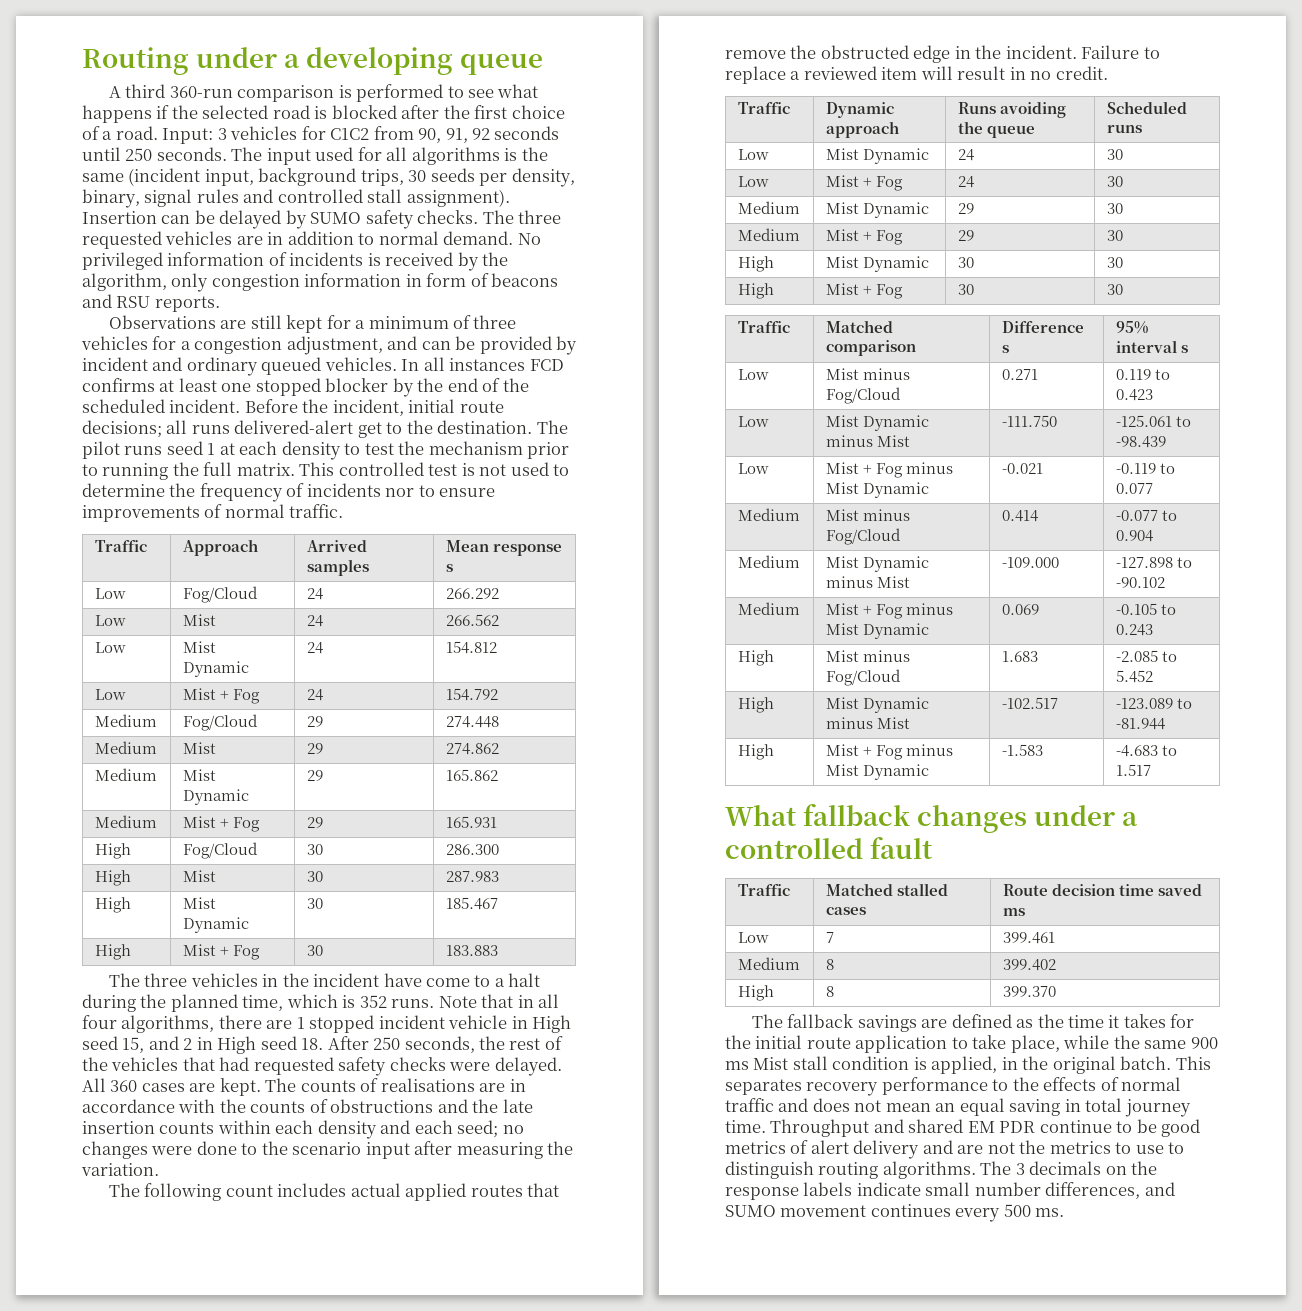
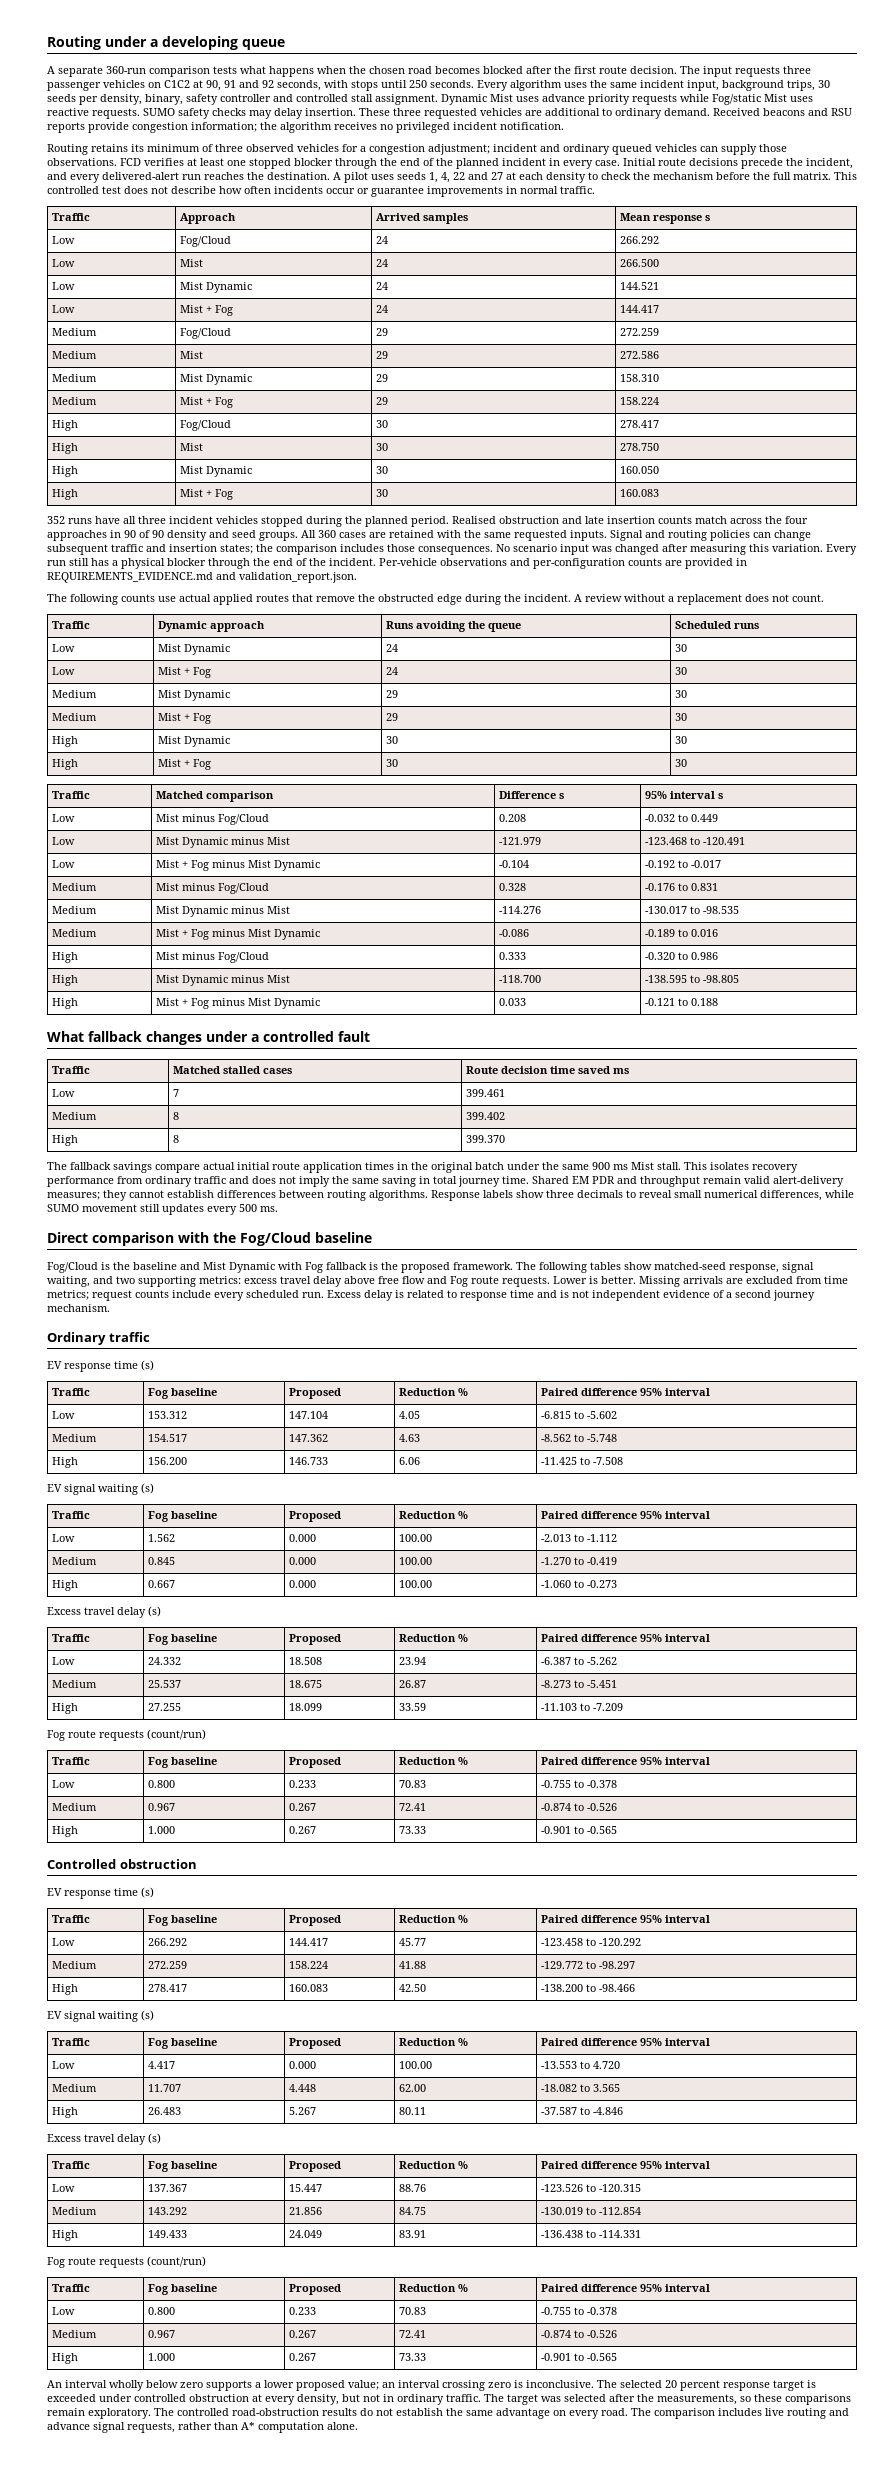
[125,84,166,98] third -> [58,66,103,77] separate
[338,84,539,102] [82,105,565,123] [82,126,560,144] [82,147,548,165] [82,168,201,186] is performed to see what happens if the selected road is blocked after the first choice of a road. Input: 3 vehicles for C1C2 from 90, 91, 92 seconds until 250 seconds. The input used for all algorithms is the same (incident -> [213,66,811,77] [47,80,684,91] tests what happens when the chosen road becomes blocked after the first route decision. The input requests three passenger vehicles on C1C2 at 90, 91 and 92 seconds, with stops until 250 seconds. Every algorithm uses the same incident
[144,189,239,207] signal rules -> [186,94,271,105] safety controller
[406,189,510,207] [82,210,562,229] [82,231,541,249] [82,252,509,271] [82,273,559,292] [82,294,220,312] [108,315,366,333] assignment). Insertion can be delayed by SUMO safety checks. The three requested vehicles are in addition to normal demand. No privileged information of incidents is received by the algorithm, only congestion information in form of beacons and RSU reports. // Observations are still kept for a -> [375,94,813,105] [47,108,852,119] [47,122,564,133] [47,144,144,155] assignment. Dynamic Mist uses advance priority requests while Fog/static Mist uses reactive requests. SUMO safety checks may delay insertion. These three requested vehicles are additional to ordinary demand. Received beacons and RSU reports provide congestion information; the algorithm receives no privileged incident notification. // Routing retains its
(517, 322) none -> [246,144,294,152] observed
[286,336,578,355] [82,357,564,376] [82,378,155,392] adjustment, and can be provided by incident and ordinary queued vehicles. In all instances FCD confirms -> [428,144,787,155] [47,158,184,166] adjustment; incident and ordinary queued vehicles can supply those observations. FCD verifies
[392,378,529,397] [82,399,504,416] [82,420,568,438] [82,441,216,459] by the end of the scheduled incident. Before the incident, initial route decisions; all runs delivered-alert get to the destination. The pilot runs seed 1 -> [335,158,853,169] [47,172,503,183] through the end of the planned incident in every case. Initial route decisions precede the incident, and every delivered-alert run reaches the destination. A pilot uses seeds 1, 4, 22 and 27
[364,443,394,455] test -> [601,172,631,180] check
[527,442,570,459] [82,463,169,480] prior to running -> [716,172,750,180] before
[461,462,570,476] [82,483,496,502] [82,504,223,522] is not used to determine the frequency of incidents nor to ensure improvements of -> [124,186,517,197] does not describe how often incidents occur or guarantee improvements in
[445,614,499,626] [94,642,126,653] [182,641,216,653] [182,661,249,677] [306,642,323,654] [445,641,497,654] [94,689,126,700] [182,688,260,704] [306,689,323,701] [445,688,498,701] 266.562 // Low | Mist Dynamic | 24 | 154.812 // Low | Mist + Fog | 24 | 154.792 -> [619,259,659,267] [51,282,75,290] [179,282,252,293] [375,282,388,290] [619,282,659,290] [51,305,75,313] [179,305,233,316] [375,305,388,313] [619,305,659,313] 266.500 // Low | Mist Dynamic | 24 | 144.521 // Low | Mist + Fog | 24 | 144.417
[445,716,499,728] 274.448 -> [619,328,659,336] 272.259
[445,743,499,755] [94,768,157,781] [182,769,216,781] [182,789,249,805] [306,770,323,781] [445,769,498,781] [94,815,157,828] [182,816,260,832] [306,817,323,828] [445,816,497,828] 274.862 // Medium | Mist Dynamic | 29 | 165.862 // Medium | Mist + Fog | 29 | 165.931 -> [619,351,659,359] [51,374,97,382] [179,374,252,385] [375,374,388,382] [619,374,659,382] [51,397,97,405] [179,397,233,408] [375,397,388,405] [619,397,659,405] 272.586 // Medium | Mist Dynamic | 29 | 158.310 // Medium | Mist + Fog | 29 | 158.224
[445,844,499,855] 286.300 -> [619,420,659,428] 278.417
[445,871,499,882] [94,897,131,913] [182,897,216,909] [182,917,249,933] [306,898,323,909] [445,897,498,910] [94,944,131,960] [182,944,260,960] [306,945,323,956] [445,945,498,956] [108,973,541,987] [82,994,560,1012] [82,1015,572,1033] [82,1036,563,1054] [82,1057,562,1076] [82,1078,526,1096] [82,1099,533,1113] [82,1120,524,1139] [82,1141,574,1159] [81,1163,159,1176] [108,1183,347,1201] 287.983 // High | Mist Dynamic | 30 | 185.467 // High | Mist + Fog | 30 | 183.883 // The three vehicles in the incident have come to a halt during the planned time, which is 352 runs. Note that in all four algorithms, there are 1 stopped incident vehicle in High seed 15, and 2 in High seed 18. After 250 seconds, the rest of the vehicles that had requested safety checks were delayed. All 360 cases are kept. The counts of realisations are in accordance with the counts of obstructions and the late insertion counts within each density and each seed; no changes were done to the scenario input after measuring the variation. // The following count includes -> [619,443,659,451] [51,466,78,477] [179,466,252,477] [375,466,388,474] [619,466,659,474] [51,489,78,500] [179,489,233,500] [375,489,388,497] [619,489,659,497] [47,516,808,527] [47,530,811,541] [47,544,857,555] [47,558,747,569] [47,572,357,583] [47,594,176,605] 278.750 // High | Mist Dynamic | 30 | 160.050 // High | Mist + Fog | 30 | 160.083 // 352 runs have all three incident vehicles stopped during the planned period. Realised obstruction and late insertion counts match across the four approaches in 90 of 90 density and seed groups. All 360 cases are retained with the same requested inputs. Signal and routing policies can change subsequent traffic and insertion states; the comparison includes those consequences. No scenario input was changed after measuring this variation. Every run still has a physical blocker through the end of the incident. Per-vehicle observations and per-configuration counts are provided in REQUIREMENTS_EVIDENCE.md and validation_report.json. // The following counts use
[954,45,1160,59] [725,66,1108,84] in the incident. Failure to replace a reviewed item will result in no credit. -> [465,594,824,605] during the incident. A review without a replacement does not count.
[1001,369,1038,380] [1115,369,1170,380] [1115,389,1153,401] 0.271 | 0.119 to 0.423 -> [498,814,526,822] [644,814,718,822] 0.208 | -0.032 to 0.449
[1001,415,1057,427] [1115,415,1191,427] [1115,436,1166,448] -111.750 | -125.061 to -98.439 -> [498,837,541,845] [644,837,745,845] -121.979 | -123.468 to -120.491
[1001,463,1043,474] [1115,463,1175,474] [1115,483,1153,494] -0.021 | -0.119 to 0.077 -> [498,860,529,868] [644,860,721,868] -0.104 | -0.192 to -0.017
[1001,510,1038,522] [1115,510,1177,521] [1115,530,1153,542] 0.414 | -0.077 to 0.904 -> [498,883,526,891] [644,883,718,891] 0.328 | -0.176 to 0.831
[1001,557,1059,568] [1115,557,1192,568] [1115,577,1165,588] -109.000 | -127.898 to -90.102 -> [498,906,541,914] [644,906,739,914] -114.276 | -130.017 to -98.535
[1001,604,1039,615] [1115,603,1176,615] [1115,624,1153,636] 0.069 | -0.105 to 0.243 -> [498,929,529,937] [644,929,718,937] -0.086 | -0.189 to 0.016
[1001,651,1038,662] [1115,650,1177,662] [1115,670,1153,683] 1.683 | -2.085 to 5.452 -> [498,952,526,960] [644,952,718,960] 0.333 | -0.320 to 0.986
[1001,697,1058,709] [1115,698,1192,709] [1115,718,1165,730] -102.517 | -123.089 to -81.944 -> [498,975,541,983] [644,975,739,983] -118.700 | -138.595 to -98.805
[1001,744,1043,756] [1115,745,1177,757] [1115,764,1151,776] -1.583 | -4.683 to 1.517 -> [498,998,526,1006] [644,998,718,1006] 0.033 | -0.121 to 0.188
[921,1014,1195,1028] [725,1035,1110,1053] are defined as the time it takes for the initial route application to take place, while -> [155,1162,540,1173] compare actual initial route application times in the original batch under
[792,1056,1211,1074] [725,1077,1182,1096] stall condition is applied, in the original batch. This separates recovery performance to the effects of normal -> [657,1162,798,1173] [47,1176,192,1187] stall. This isolates recovery performance from ordinary
[885,1098,1005,1116] mean an equal -> [299,1176,379,1187] imply the same
[770,1119,1201,1137] [725,1140,1185,1159] [725,1161,1158,1179] [725,1182,1175,1200] [725,1204,1065,1222] Throughput and shared EM PDR continue to be good metrics of alert delivery and are not the metrics to use to distinguish routing algorithms. The 3 decimals on the response labels indicate small number differences, and SUMO movement continues every 500 ms. -> [532,1176,844,1187] [47,1190,854,1201] [47,1204,278,1215] [47,1232,372,1246] [47,1262,814,1273] [47,1276,848,1287] [47,1290,815,1301] [47,1304,110,1312] [47,1332,150,1345] [47,1360,154,1372] [51,1388,90,1396] [147,1388,217,1399] [288,1388,341,1399] [398,1388,468,1396] [540,1388,710,1396] [51,1411,75,1419] [147,1411,187,1419] [288,1411,328,1419] [398,1411,420,1419] [540,1411,617,1419] [51,1434,97,1442] [147,1434,187,1442] [288,1434,328,1442] [398,1434,420,1442] [540,1434,617,1442] [51,1457,78,1468] [147,1457,187,1465] [288,1457,328,1465] [398,1457,420,1465] [540,1457,623,1465] [47,1483,154,1495] [51,1511,90,1519] [147,1511,217,1522] [288,1511,341,1522] [398,1511,468,1519] [540,1511,710,1519] [51,1534,75,1542] [147,1534,175,1542] [288,1534,316,1542] [398,1534,432,1542] [540,1534,617,1542] [51,1557,97,1565] [147,1557,175,1565] [288,1557,316,1565] [398,1557,432,1565] [540,1557,617,1565] [51,1580,78,1591] [147,1580,175,1588] [288,1580,316,1588] [398,1580,432,1588] [540,1580,617,1588] [47,1606,161,1618] [51,1634,90,1642] [147,1634,217,1645] [288,1634,341,1645] [398,1634,468,1642] [540,1634,710,1642] [51,1657,75,1665] [147,1657,181,1665] [288,1657,322,1665] [398,1657,426,1665] [540,1657,617,1665] [51,1680,97,1688] [147,1680,181,1688] [288,1680,322,1688] [398,1680,426,1688] [540,1680,617,1688] [51,1703,78,1714] [147,1703,181,1711] [288,1703,322,1711] [398,1703,426,1711] [540,1703,623,1711] [47,1729,206,1741] [51,1757,90,1765] [147,1757,217,1768] [288,1757,341,1768] [398,1757,468,1765] [540,1757,710,1765] [51,1780,75,1788] [147,1780,175,1788] [288,1780,316,1788] [398,1780,426,1788] [540,1780,617,1788] [51,1803,97,1811] [147,1803,175,1811] [288,1803,316,1811] [398,1803,426,1811] [540,1803,617,1811] [51,1826,78,1837] [147,1826,175,1834] [288,1826,316,1834] [398,1826,426,1834] [540,1826,617,1834] [47,1859,197,1869] [47,1887,154,1899] [51,1915,90,1923] [147,1915,217,1926] [288,1915,341,1926] [398,1915,468,1923] [540,1915,710,1923] [51,1938,75,1946] [147,1938,187,1946] [288,1938,328,1946] [398,1938,426,1946] [540,1938,641,1946] [51,1961,97,1969] [147,1961,187,1969] [288,1961,328,1969] [398,1961,426,1969] [540,1961,635,1969] [51,1984,78,1995] [147,1984,187,1992] [288,1984,328,1992] [398,1984,426,1992] [540,1984,635,1992] [47,2010,154,2022] [51,2038,90,2046] [147,2038,217,2049] [288,2038,341,2049] [398,2038,468,2046] [540,2038,710,2046] [51,2061,75,2069] [147,2061,175,2069] [288,2061,316,2069] [398,2061,432,2069] [540,2061,620,2069] [51,2084,97,2092] [147,2084,181,2092] [288,2084,316,2092] [398,2084,426,2092] [540,2084,620,2092] [51,2107,78,2118] [147,2107,181,2115] [288,2107,316,2115] [398,2107,426,2115] [540,2107,623,2115] [47,2133,161,2145] [51,2161,90,2169] [147,2161,217,2172] [288,2161,341,2172] [398,2161,468,2169] [540,2161,710,2169] [51,2184,75,2192] [147,2184,187,2192] [288,2184,322,2192] [398,2184,426,2192] [540,2184,641,2192] [51,2207,97,2215] [147,2207,187,2215] [288,2207,322,2215] [398,2207,426,2215] [540,2207,641,2215] [51,2230,78,2241] [147,2230,187,2238] [288,2230,322,2238] [398,2230,426,2238] [540,2230,641,2238] [47,2256,206,2268] [51,2284,90,2292] [147,2284,217,2295] [288,2284,341,2295] [398,2284,468,2292] [540,2284,710,2292] [51,2307,75,2315] [147,2307,175,2315] [288,2307,316,2315] [398,2307,426,2315] [540,2307,617,2315] [51,2330,97,2338] [147,2330,175,2338] [288,2330,316,2338] [398,2330,426,2338] [540,2330,617,2338] [51,2353,78,2364] [147,2353,175,2361] [288,2353,316,2361] [398,2353,426,2361] [540,2353,617,2361] [47,2380,816,2391] [47,2394,851,2405] [47,2408,849,2419] [47,2422,358,2433] Shared EM PDR and throughput remain valid alert-delivery measures; they cannot establish differences between routing algorithms. Response labels show three decimals to reveal small numerical differences, while SUMO movement still updates every 500 ms. // Direct comparison with the Fog/Cloud baseline // Fog/Cloud is the baseline and Mist Dynamic with Fog fallback is the proposed framework. The following tables show matched-seed response, signal waiting, and two supporting metrics: excess travel delay above free flow and Fog route requests. Lower is better. Missing arrivals are excluded from time metrics; request counts include every scheduled run. Excess delay is related to response time and is not independent evidence of a second journey mechanism. // Ordinary traffic // EV response time (s) // Traffic | Fog baseline | Proposed | Reduction % | Paired difference 95% interval // Low | 153.312 | 147.104 | 4.05 | -6.815 to -5.602 // Medium | 154.517 | 147.362 | 4.63 | -8.562 to -5.748 // High | 156.200 | 146.733 | 6.06 | -11.425 to -7.508 // EV signal waiting (s) // Traffic | Fog baseline | Proposed | Reduction % | Paired difference 95% interval // Low | 1.562 | 0.000 | 100.00 | -2.013 to -1.112 // Medium | 0.845 | 0.000 | 100.00 | -1.270 to -0.419 // High | 0.667 | 0.000 | 100.00 | -1.060 to -0.273 // Excess travel delay (s) // Traffic | Fog baseline | Proposed | Reduction % | Paired difference 95% interval // Low | 24.332 | 18.508 | 23.94 | -6.387 to -5.262 // Medium | 25.537 | 18.675 | 26.87 | -8.273 to -5.451 // High | 27.255 | 18.099 | 33.59 | -11.103 to -7.209 // Fog route requests (count/run) // Traffic | Fog baseline | Proposed | Reduction % | Paired difference 95% interval // Low | 0.800 | 0.233 | 70.83 | -0.755 to -0.378 // Medium | 0.967 | 0.267 | 72.41 | -0.874 to -0.526 // High | 1.000 | 0.267 | 73.33 | -0.901 to -0.565 // Controlled obstruction // EV response time (s) // Traffic | Fog baseline | Proposed | Reduction % | Paired difference 95% interval // Low | 266.292 | 144.417 | 45.77 | -123.458 to -120.292 // Medium | 272.259 | 158.224 | 41.88 | -129.772 to -98.297 // High | 278.417 | 160.083 | 42.50 | -138.200 to -98.466 // EV signal waiting (s) // Traffic | Fog baseline | Proposed | Reduction % | Paired difference 95% interval // Low | 4.417 | 0.000 | 100.00 | -13.553 to 4.720 // Medium | 11.707 | 4.448 | 62.00 | -18.082 to 3.565 // High | 26.483 | 5.267 | 80.11 | -37.587 to -4.846 // Excess travel delay (s) // Traffic | Fog baseline | Proposed | Reduction % | Paired difference 95% interval // Low | 137.367 | 15.447 | 88.76 | -123.526 to -120.315 // Medium | 143.292 | 21.856 | 84.75 | -130.019 to -112.854 // High | 149.433 | 24.049 | 83.91 | -136.438 to -114.331 // Fog route requests (count/run) // Traffic | Fog baseline | Proposed | Reduction % | Paired difference 95% interval // Low | 0.800 | 0.233 | 70.83 | -0.755 to -0.378 // Medium | 0.967 | 0.267 | 72.41 | -0.874 to -0.526 // High | 1.000 | 0.267 | 73.33 | -0.901 to -0.565 // An interval wholly below zero supports a lower proposed value; an interval crossing zero is inconclusive. The selected 20 percent response target is exceeded under controlled obstruction at every density, but not in ordinary traffic. The target was selected after the measurements, so these comparisons remain exploratory. The controlled road-obstruction results do not establish the same advantage on every road. The comparison includes live routing and advance signal requests, rather than A* computation alone.

